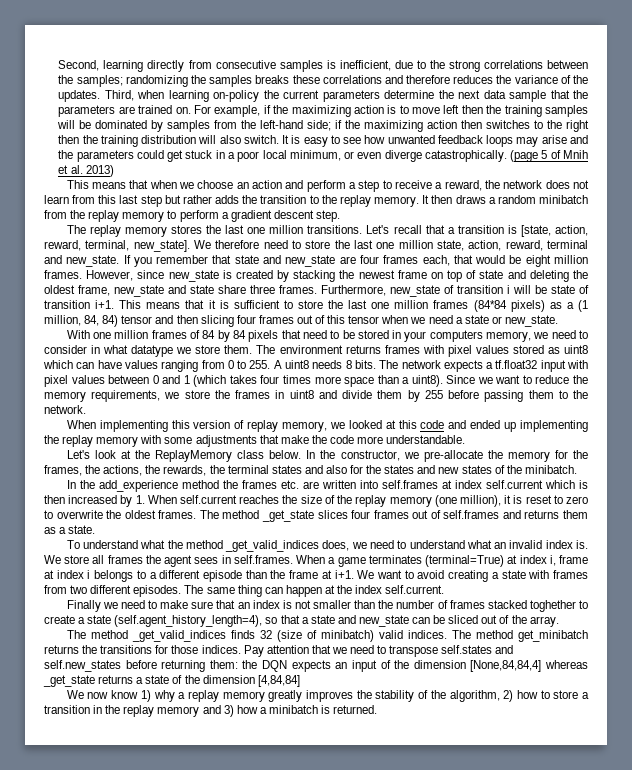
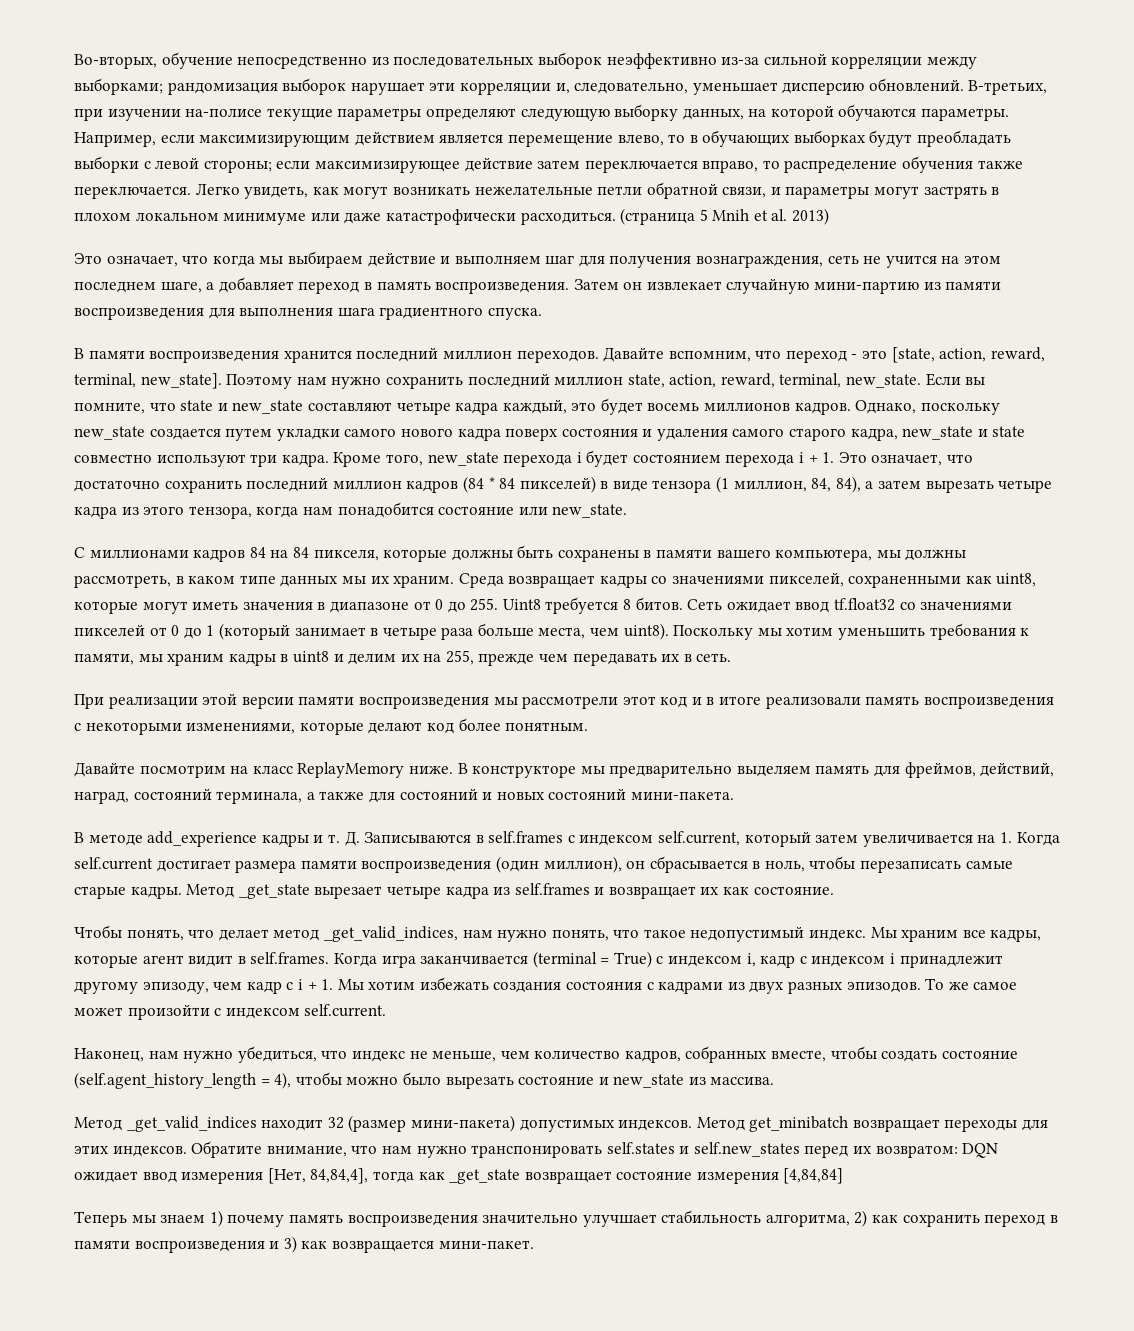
[58,60,589,72] [58,75,588,87] [58,90,588,102] [58,105,588,117] [57,120,589,132] [58,135,589,147] [58,150,588,162] [58,165,114,177] [66,180,589,192] [44,195,588,207] [44,210,340,222] [66,225,517,237] Second, learning directly from consecutive samples is inefficient, due to the strong correlations between the samples; randomizing the samples breaks these correlations and therefore reduces the variance of the updates. Third, when learning on-policy the current parameters determine the next data sample that the parameters are trained on. For example, if the maximizing action is to move left then the training samples will be dominated by samples from the left-hand side; if the maximizing action then switches to the right then the training distribution will also switch. It is easy to see how unwanted feedback loops may arise and the parameters could get stuck in a poor local minimum, or even diverge catastrophically. (page 5 of Mnih et al. 2013) // This means that when we choose an action and perform a step to receive a reward, the network does not learn from this last step but rather adds the transition to the replay memory. It then draws a random minibatch from the replay memory to perform a gradient descent step. // The replay memory stores the last one million transitions. Let's recall that a transition is -> [74,52,977,69] [74,78,1048,95] [74,104,1010,121] [74,130,1012,147] [74,156,1023,173] [74,182,1000,199] [74,208,830,225] [74,251,1002,268] [74,277,1002,294] [74,307,542,320] [74,347,888,363] Во-вторых, обучение непосредственно из последовательных выборок неэффективно из-за сильной корреляции между выборками; рандомизация выборок нарушает эти корреляции и, следовательно, уменьшает дисперсию обновлений. В-третьих, при изучении на-полисе текущие параметры определяют следующую выборку данных, на которой обучаются параметры. Например, если максимизирующим действием является перемещение влево, то в обучающих выборках будут преобладать выборки с левой стороны; если максимизирующее действие затем переключается вправо, то распределение обучения также переключается. Легко увидеть, как могут возникать нежелательные петли обратной связи, и параметры могут застрять в плохом локальном минимуме или даже катастрофически расходиться. (страница 5 Mnih et al. 2013) // Это означает, что когда мы выбираем действие и выполняем шаг для получения вознаграждения, сеть не учится на этом последнем шаге, а добавляет переход в память воспроизведения. Затем он извлекает случайную мини-партию из памяти воспроизведения для выполнения шага градиентного спуска. // В памяти воспроизведения хранится последний миллион переходов. Давайте вспомним, что переход - это
[194,240,588,251] [44,255,588,267] [44,270,589,282] [44,285,589,297] [44,300,588,312] [44,315,558,327] [66,330,588,342] [44,345,588,357] [43,360,589,372] [44,375,589,387] [44,390,589,402] [44,405,86,414] [66,420,588,432] [44,435,466,447] [66,450,588,462] [44,465,577,476] [66,480,588,492] [44,495,589,507] [44,510,588,522] [44,525,96,534] [66,540,589,552] [44,555,588,567] [44,570,589,582] [44,585,445,597] [66,600,588,612] [44,615,559,627] [66,630,588,642] [44,645,514,657] [44,660,589,672] [43,675,300,687] [66,690,589,702] [44,705,378,717] We therefore need to store the last one million state, action, reward, terminal and new_state. If you remember that state and new_state are four frames each, that would be eight million frames. However, since new_state is created by stacking the newest frame on top of state and deleting the oldest frame, new_state and state share three frames. Furthermore, new_state of transition i will be state of transition i+1. This means that it is sufficient to store the last one million frames (84*84 pixels) as a (1 million, 84, 84) tensor and then slicing four frames out of this tensor when we need a state or new_state. // With one million frames of 84 by 84 pixels that need to be stored in your computers memory, we need to consider in what datatype we store them. The environment returns frames with pixel values stored as uint8 which can have values ranging from 0 to 255. A uint8 needs 8 bits. The network expects a tf.float32 input with pixel values between 0 and 1 (which takes four times more space than a uint8). Since we want to reduce the memory requirements, we store the frames in uint8 and divide them by 255 before passing them to the network. // When implementing this version of replay memory, we looked at this code and ended up implementing the replay memory with some adjustments that make the code more understandable. // Let's look at the ReplayMemory class below. In the constructor, we pre-allocate the memory for the frames, the actions, the rewards, the terminal states and also for the states and new states of the minibatch. // In the add_experience method the frames etc. are written into self.frames at index self.current which is then increased by 1. When self.current reaches the size of the replay memory (one million), it is reset to zero to overwrite the oldest frames. The method _get_state slices four frames out of self.frames and returns them as a state. // To understand what the method _get_valid_indices does, we need to understand what an invalid index is. We store all frames the agent sees in self.frames. When a game terminates (terminal=True) at index i, frame at index i belongs to a different episode than the frame at i+1. We want to avoid creating a state with frames from two different episodes. The same thing can happen at the index self.current. // Finally we need to make sure that an index is not smaller than the number of frames stacked toghether to create a state (self.agent_history_length=4), so that a state and new_state can be sliced out of the array. // The method _get_valid_indices finds 32 (size of minibatch) valid indices. The method get_minibatch returns the transitions for those indices. Pay attention that we need to transpose self.states and self.new_states before returning them: the DQN expects an input of the dimension [None,84,84,4] whereas _get_state returns a state of the dimension [4,84,84] // We now know 1) why a replay memory greatly improves the stability of the algorithm, 2) how to store a transition in the replay memory and 3) how a minibatch is returned. -> [226,373,986,389] [74,398,1000,415] [74,426,1026,441] [74,450,974,467] [74,476,1053,493] [74,502,628,519] [74,545,967,562] [74,572,1037,588] [74,597,1013,614] [74,623,1030,640] [74,650,732,666] [74,693,1054,709] [74,718,589,735] [74,762,1055,778] [74,788,734,804] [74,831,1060,847] [74,856,1013,873] [74,883,834,899] [74,925,1042,942] [74,951,1003,968] [74,977,1018,994] [74,1004,387,1020] [74,1046,1018,1063] [74,1072,775,1089] [74,1115,1049,1132] [74,1141,999,1158] [74,1168,844,1184] [74,1210,1058,1227] [74,1236,534,1253] Поэтому нам нужно сохранить последний миллион state, action, reward, terminal, new_state. Если вы помните, что state и new_state составляют четыре кадра каждый, это будет восемь миллионов кадров. Однако, поскольку new_state создается путем укладки самого нового кадра поверх состояния и удаления самого старого кадра, new_state и state совместно используют три кадра. Кроме того, new_state перехода i будет состоянием перехода i + 1. Это означает, что достаточно сохранить последний миллион кадров (84 * 84 пикселей) в виде тензора (1 миллион, 84, 84), а затем вырезать четыре кадра из этого тензора, когда нам понадобится состояние или new_state. // С миллионами кадров 84 на 84 пикселя, которые должны быть сохранены в памяти вашего компьютера, мы должны рассмотреть, в каком типе данных мы их храним. Среда возвращает кадры со значениями пикселей, сохраненными как uint8, которые могут иметь значения в диапазоне от 0 до 255. Uint8 требуется 8 битов. Сеть ожидает ввод tf.float32 со значениями пикселей от 0 до 1 (который занимает в четыре раза больше места, чем uint8). Поскольку мы хотим уменьшить требования к памяти, мы храним кадры в uint8 и делим их на 255, прежде чем передавать их в сеть. // При реализации этой версии памяти воспроизведения мы рассмотрели этот код и в итоге реализовали память воспроизведения с некоторыми изменениями, которые делают код более понятным. // Давайте посмотрим на класс ReplayMemory ниже. В конструкторе мы предварительно выделяем память для фреймов, действий, наград, состояний терминала, а также для состояний и новых состояний мини-пакета. // В методе add_experience кадры и т. Д. Записываются в self.frames с индексом self.current, который затем увеличивается на 1. Когда self.current достигает размера памяти воспроизведения (один миллион), он сбрасывается в ноль, чтобы перезаписать самые старые кадры. Метод _get_state вырезает четыре кадра из self.frames и возвращает их как состояние. // Чтобы понять, что делает метод _get_valid_indices, нам нужно понять, что такое недопустимый индекс. Мы храним все кадры, которые агент видит в self.frames. Когда игра заканчивается (terminal = True) с индексом i, кадр с индексом i принадлежит другому эпизоду, чем кадр с i + 1. Мы хотим избежать создания состояния с кадрами из двух разных эпизодов. То же самое может произойти с индексом self.current. // Наконец, нам нужно убедиться, что индекс не меньше, чем количество кадров, собранных вместе, чтобы создать состояние (self.agent_history_length = 4), чтобы можно было вырезать состояние и new_state из массива. // Метод _get_valid_indices находит 32 (размер мини-пакета) допустимых индексов. Метод get_minibatch возвращает переходы для этих индексов. Обратите внимание, что нам нужно транспонировать self.states и self.new_states перед их возвратом: DQN ожидает ввод измерения [Нет, 84,84,4], тогда как _get_state возвращает состояние измерения [4,84,84] // Теперь мы знаем 1) почему память воспроизведения значительно улучшает стабильность алгоритма, 2) как сохранить переход в памяти воспроизведения и 3) как возвращается мини-пакет.

